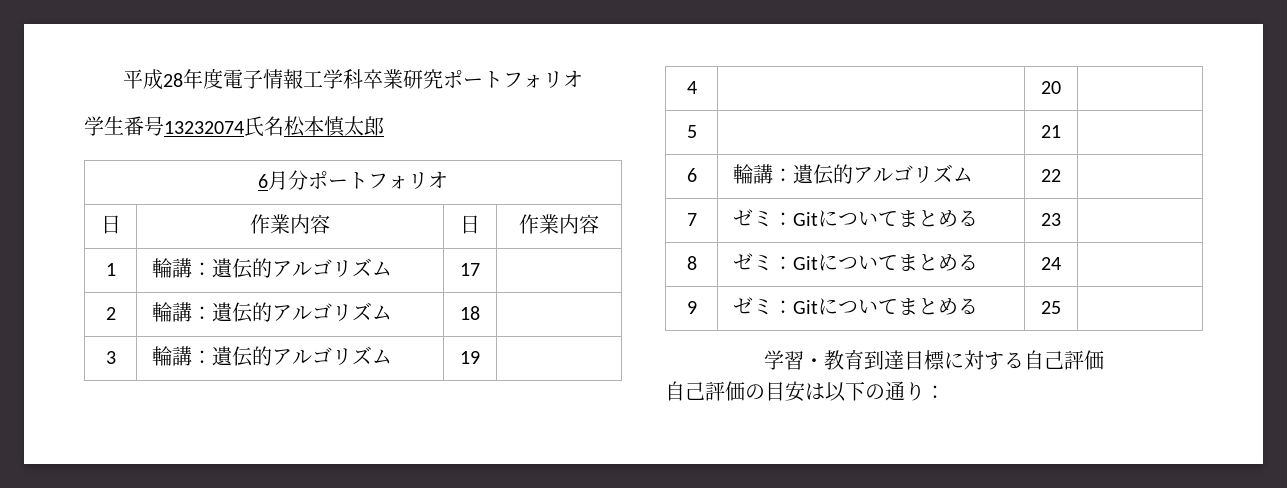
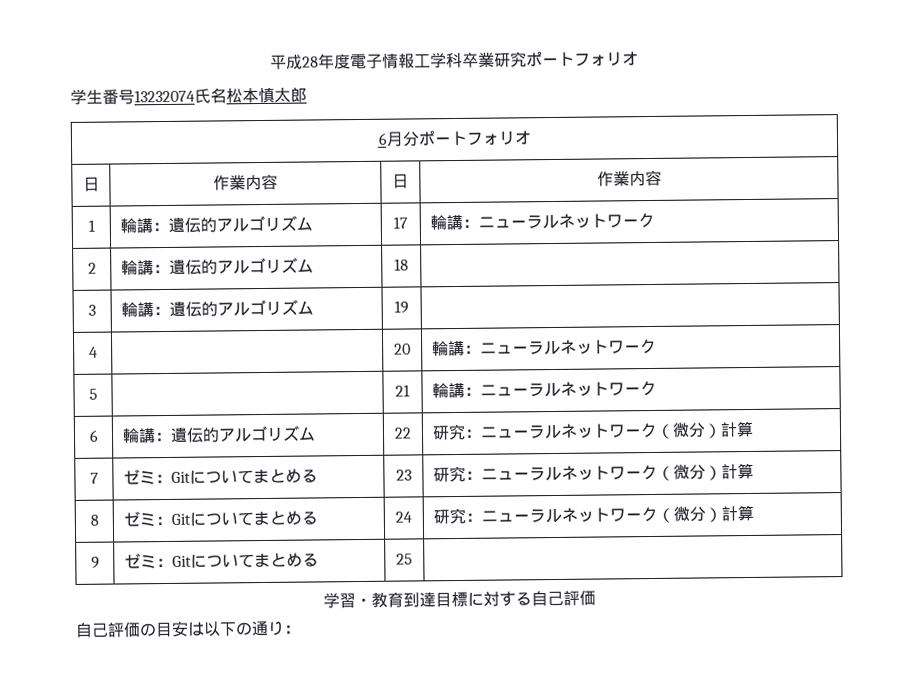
(480, 269) none -> [429,212,655,231] 輪講：ニューラルネットワーク
[686,125,697,138] [1041,125,1061,138] // 5 | | 21 | -> [431,338,657,357] [88,388,98,400] [395,384,410,397] [431,380,657,399] 輪講：ニューラルネットワーク // 5 | | 21 | 輪講：ニューラルネットワーク
(1061, 175) none -> [431,420,754,441] 研究：ニューラルネットワーク（微分）計算
(1061, 219) none -> [432,462,754,483] 研究：ニューラルネットワーク（微分）計算
(1061, 263) none -> [432,504,754,525] 研究：ニューラルネットワーク（微分）計算

